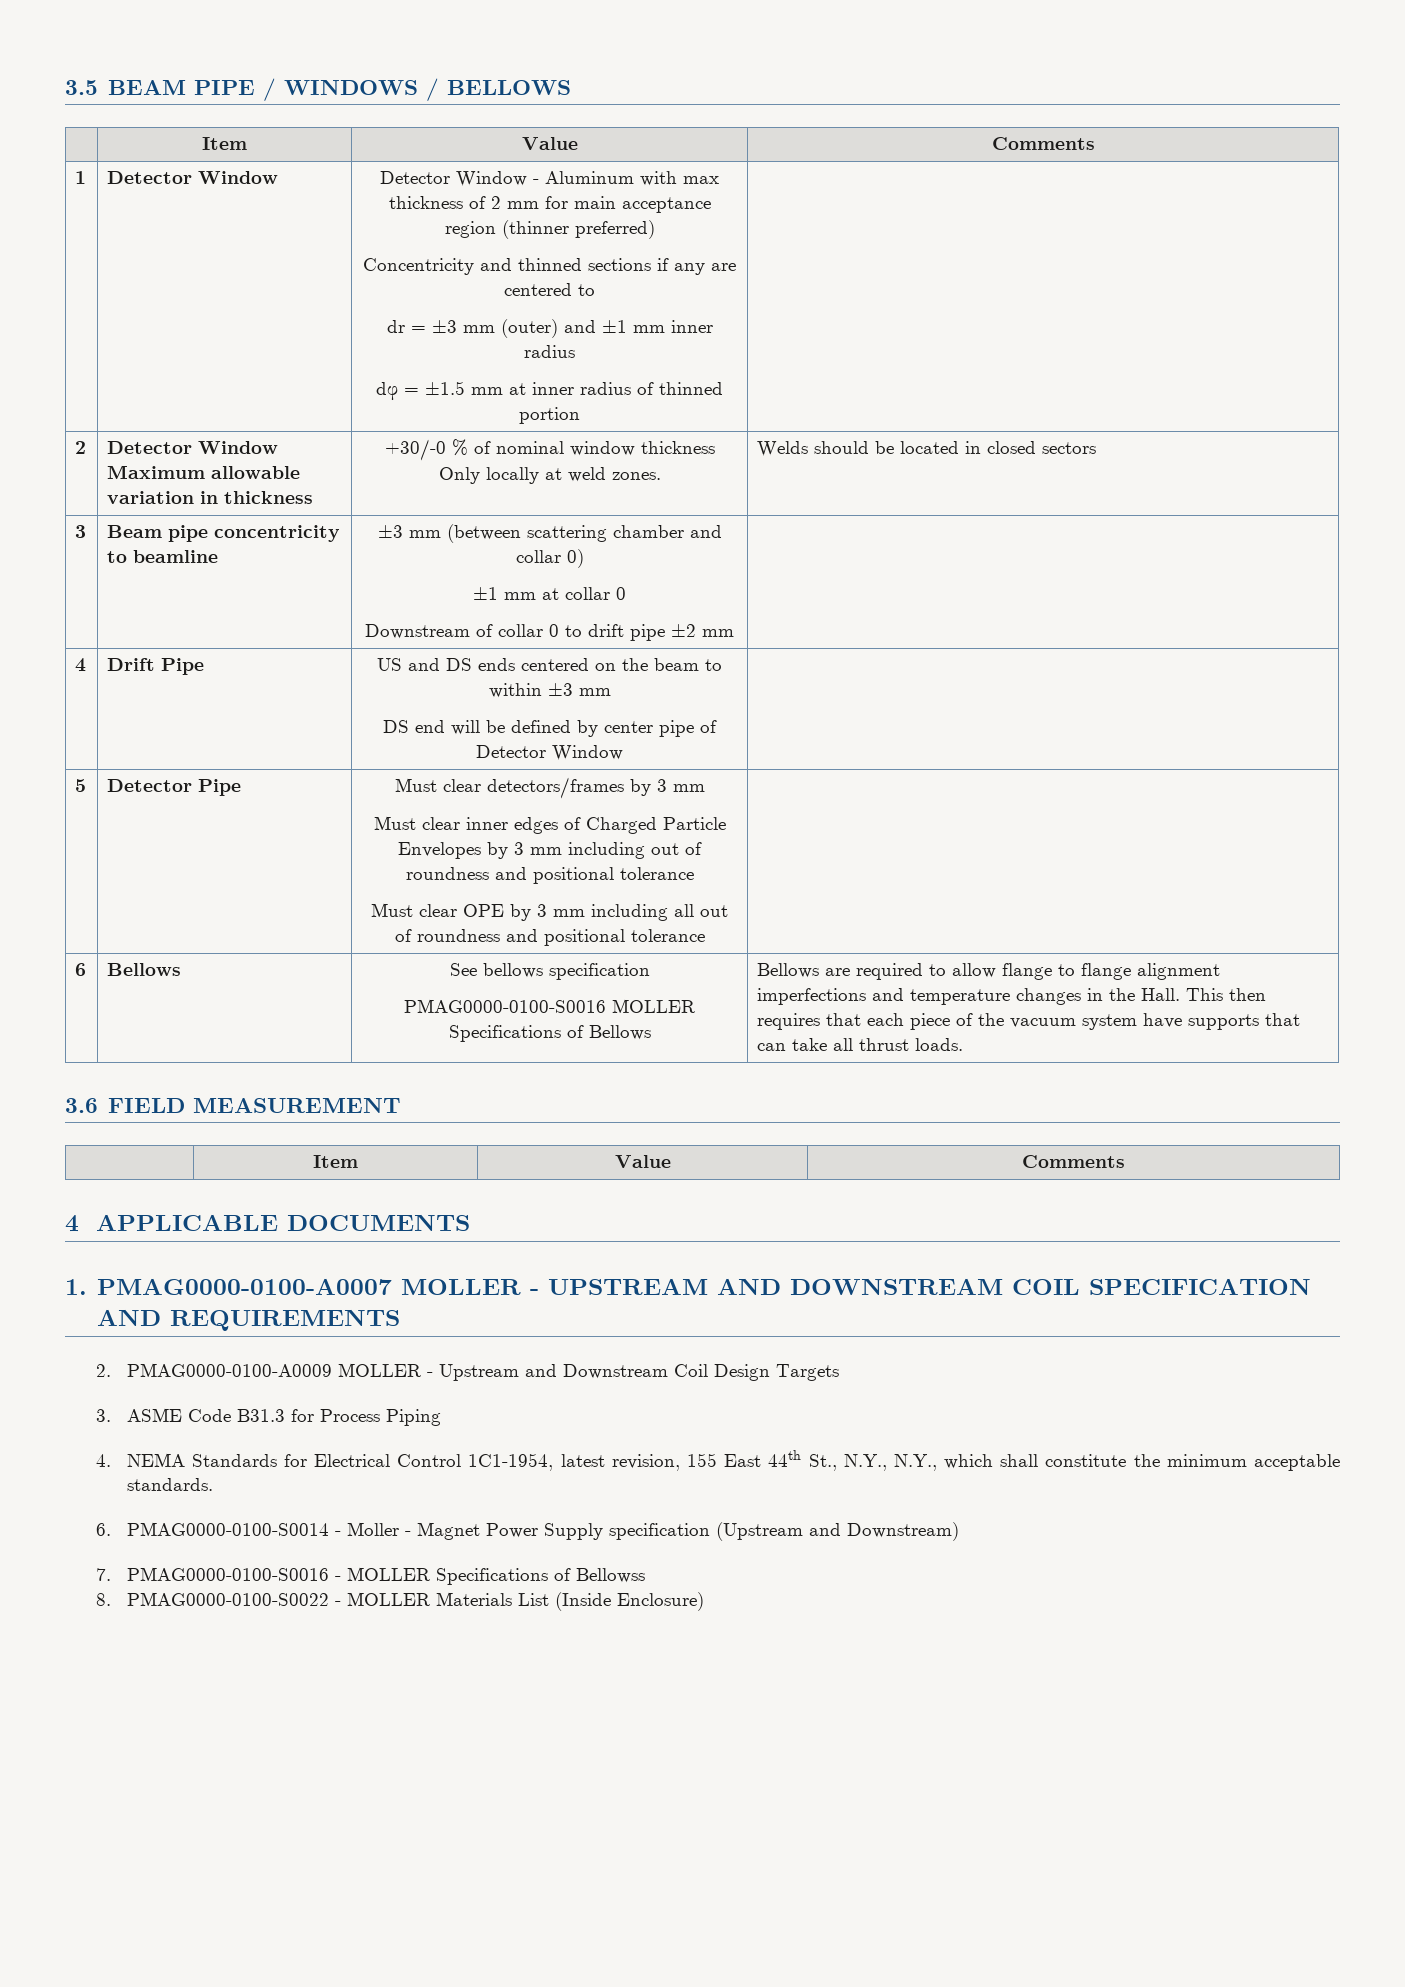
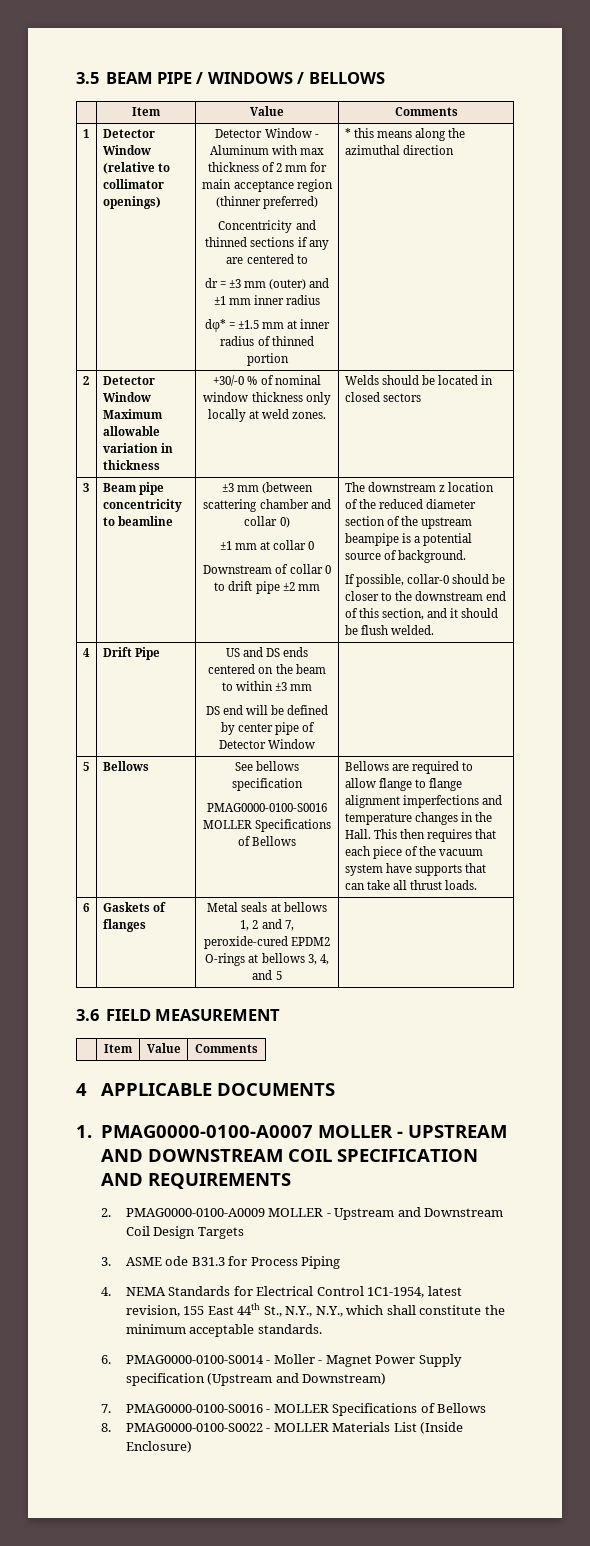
(279, 177) none -> [102,162,170,174] [102,179,164,189] [102,196,161,209] (relative to collimator openings)
[376,382,398,401] dφ -> [204,319,226,332] dφ*
(580, 415) none -> [344,128,466,141] [344,145,454,155] * this means along the azimuthal direction
[438,467,480,484] Only -> [305,392,331,405] only
(734, 633) none -> [344,482,495,492] [344,499,477,509] [344,516,473,529] [344,533,473,546] [344,550,467,563] [344,574,506,587] [344,591,507,601] [344,608,499,620] [344,625,435,635] The downstream z location of the reduced diameter section of the upstream beampipe is a potential source of background. // If possible, collar-0 should be closer to the downstream end of this section, and it should be flush welded.
[107,779,242,796] [394,777,705,799] [373,816,726,834] [398,842,702,859] [405,867,694,884] [371,903,728,921] [394,929,705,946] [75,963,87,976] | Detector Pipe | Must clear detectors/frames by 3 mm // Must clear inner edges of Charged Particle Envelopes by 3 mm including out of roundness and positional tolerance // Must clear OPE by 3 mm including all out of roundness and positional tolerance | // 6 -> (89, 766) none
(964, 1044) none -> [82,903,90,912] [102,902,166,912] [102,919,146,932] [207,902,327,912] [240,919,294,931] [203,936,331,949] [205,953,329,966] [252,970,282,980] // 6 | Gaskets of flanges | Metal seals at bellows 1, 2 and 7, peroxide-cured EPDM2 O-rings at bellows 3, 4, and 5 |
[187,1409,231,1422] Code -> [165,1256,189,1266] ode
[575,1568,645,1583] Bellowss -> [437,1403,487,1413] Bellows

